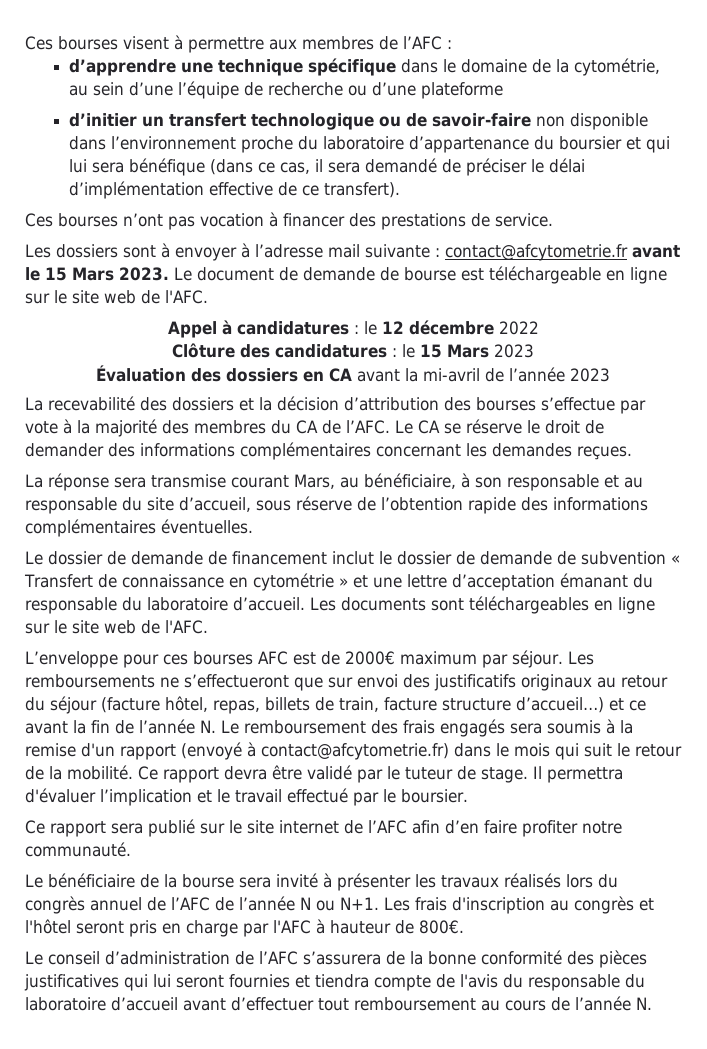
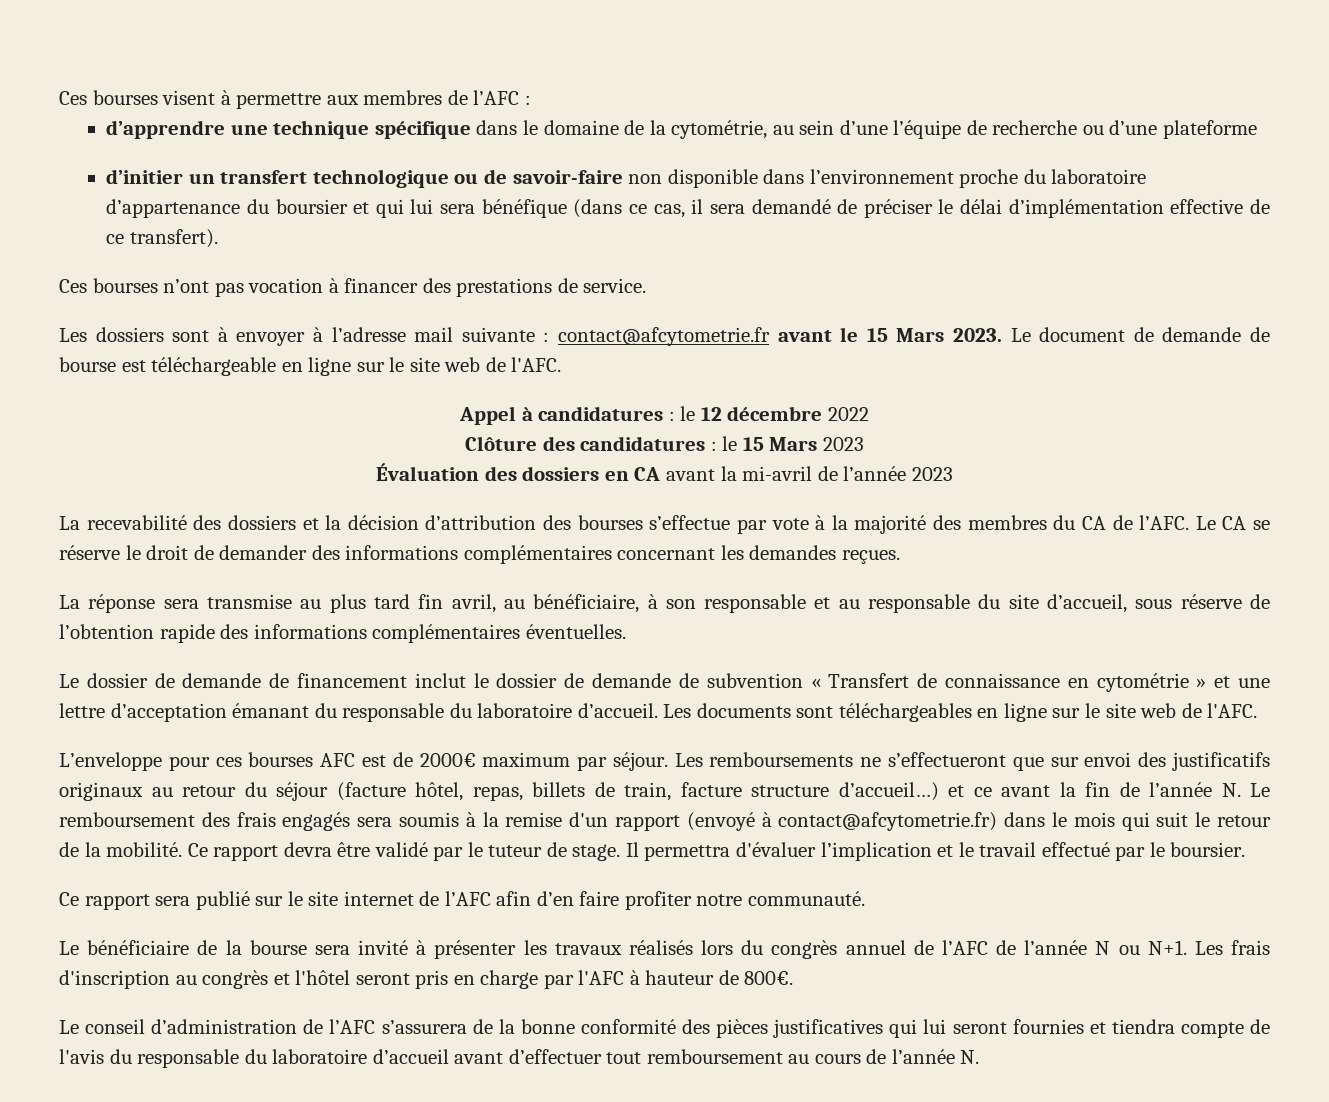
[231,474,335,489] courant Mars, -> [300,594,496,613] au plus tard fin avril,

